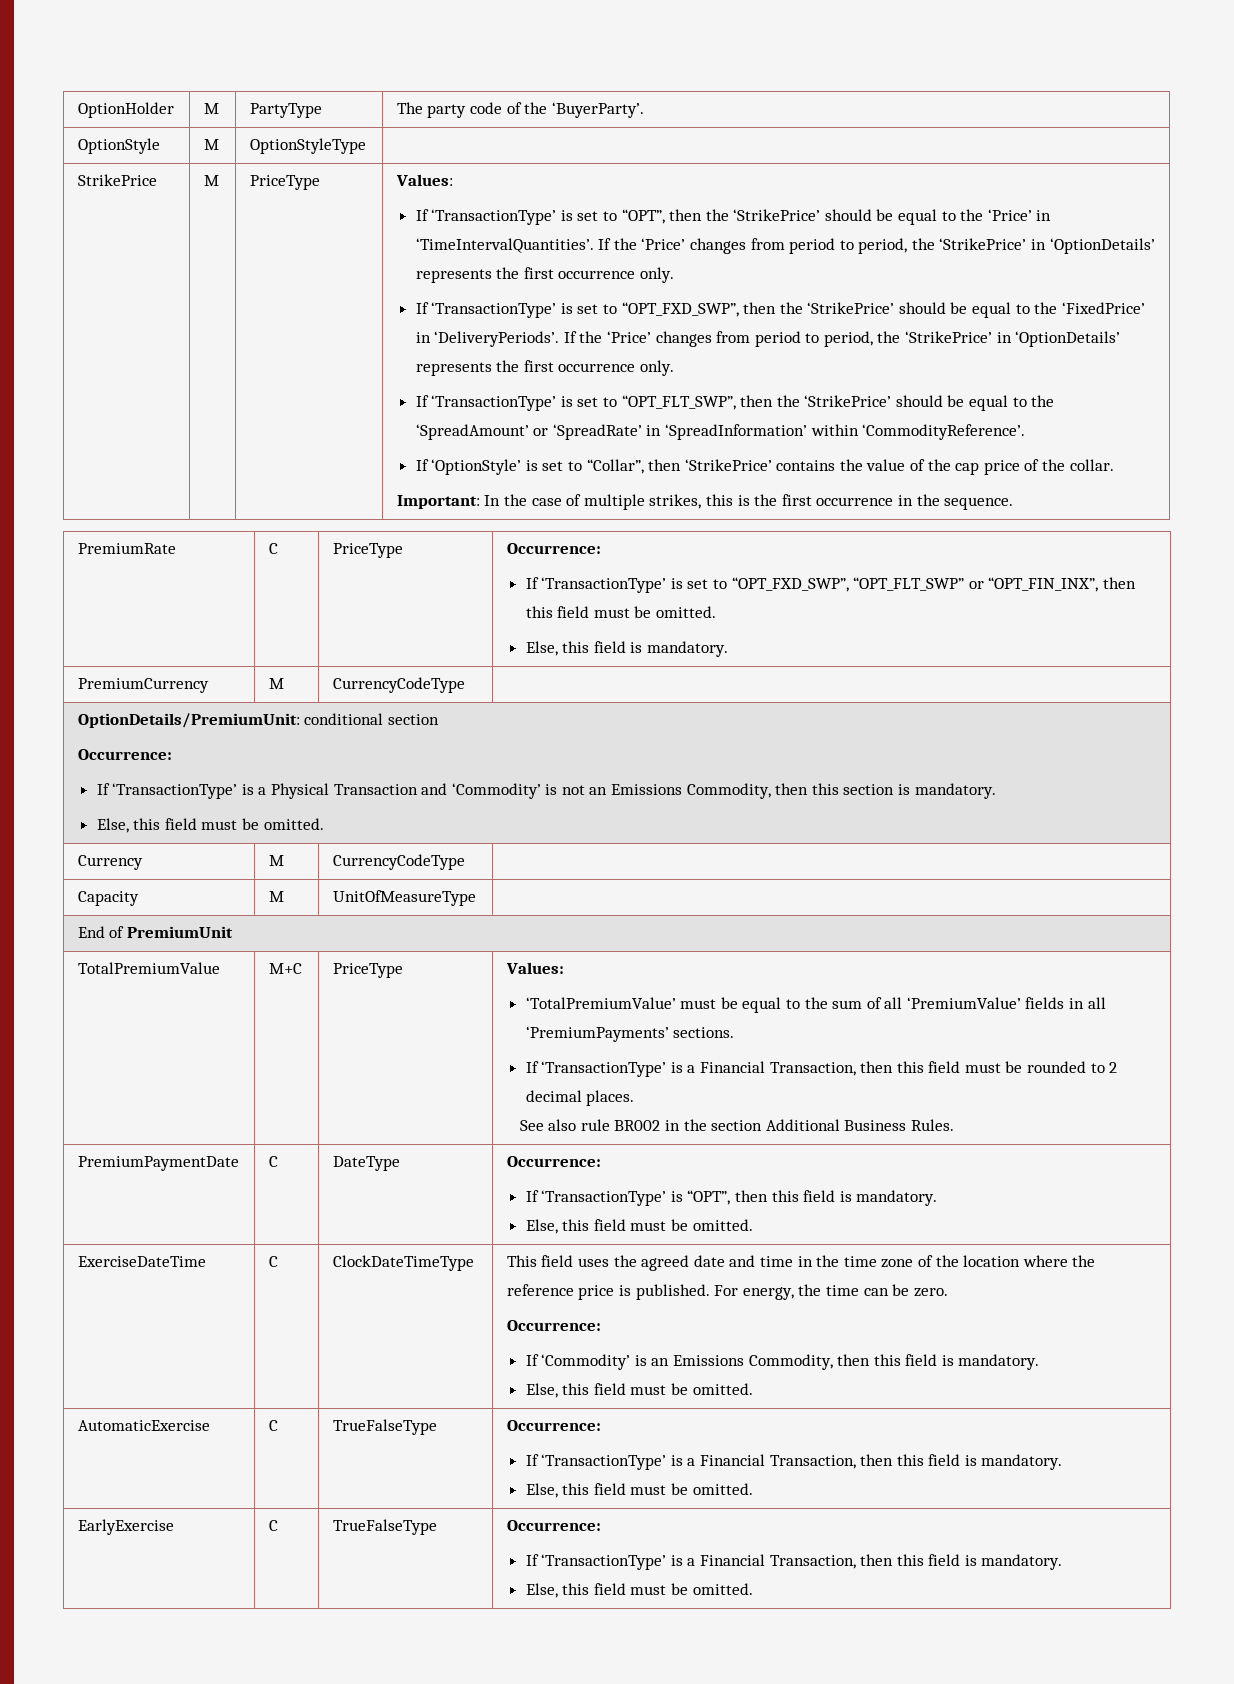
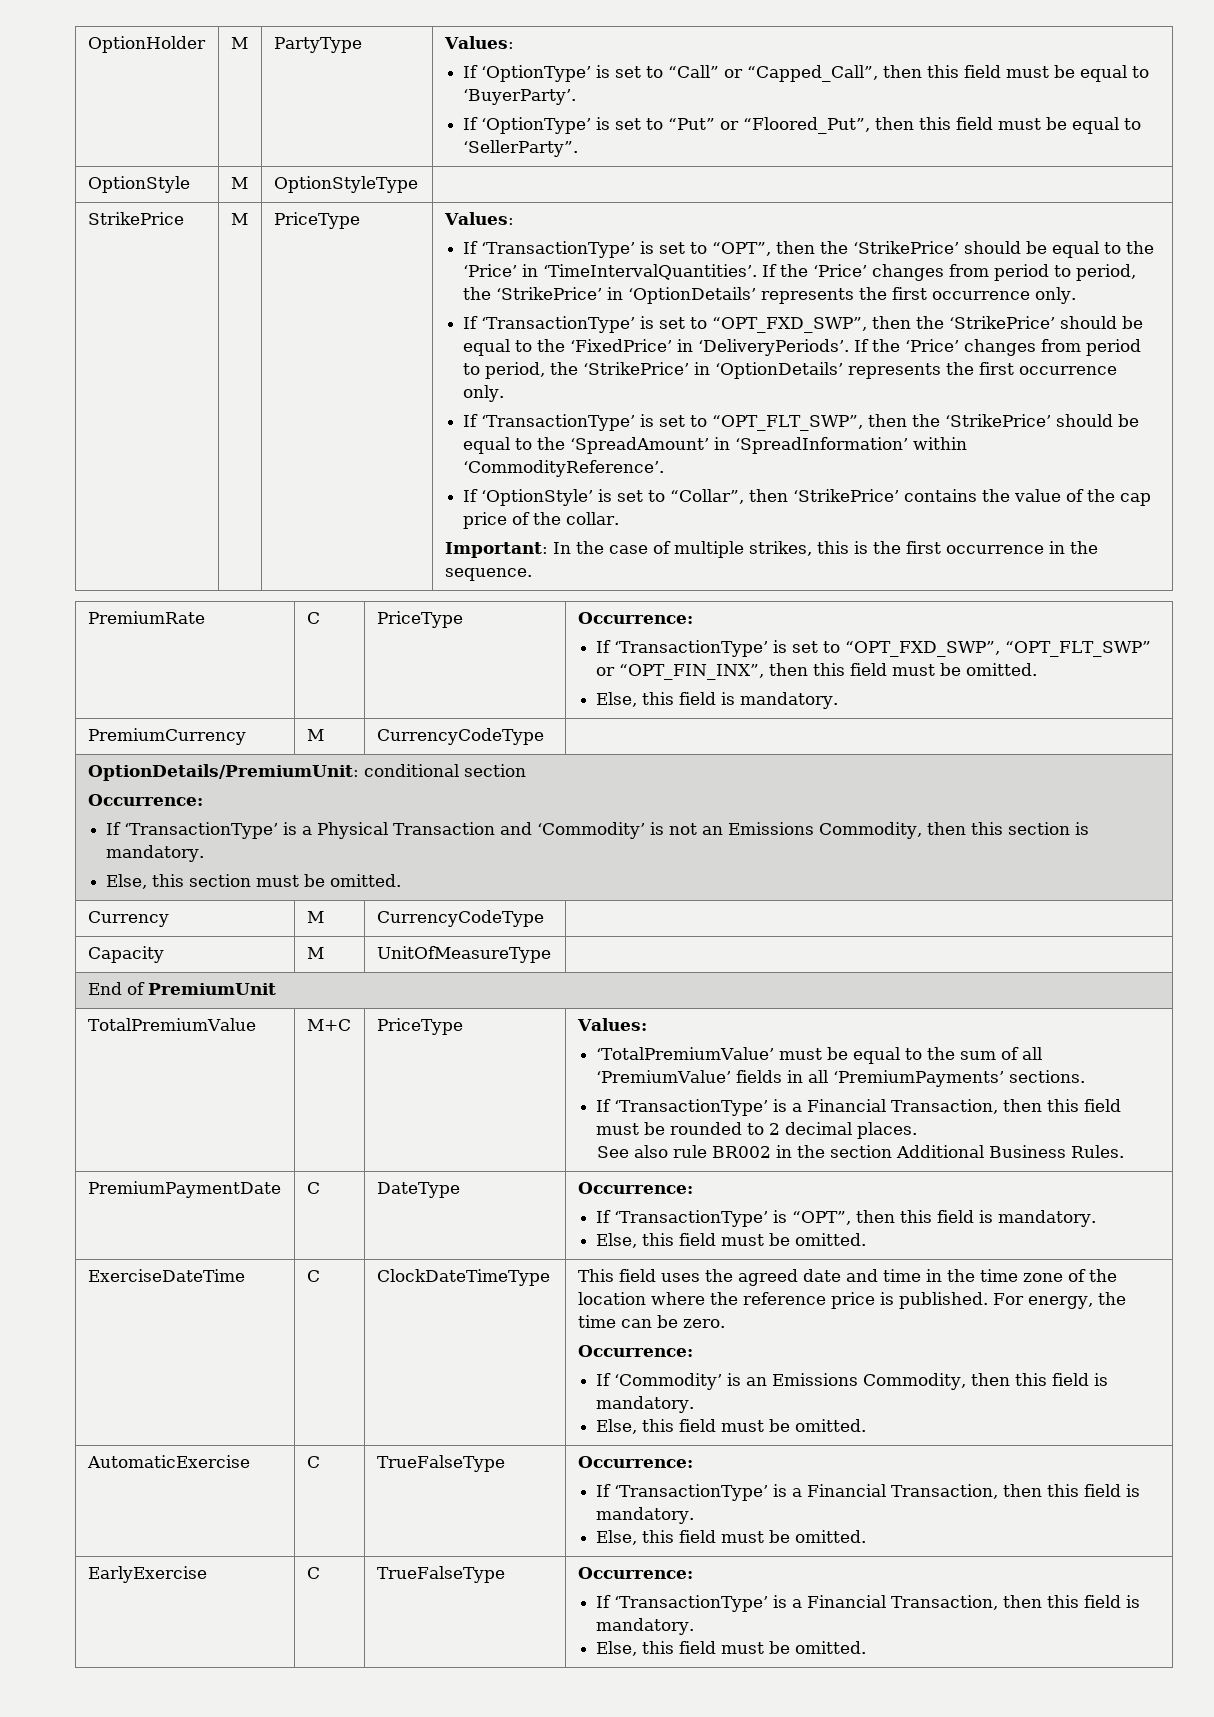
[396,102,644,118] The party code of the ‘BuyerParty’. -> [443,36,514,49] [462,65,1149,82] [462,89,576,105] [462,117,1141,134] [462,140,578,157] Values: // If ‘OptionType’ is set to “Call” or “Capped_Call”, then this field must be equal to ‘BuyerParty’. // If ‘OptionType’ is set to “Put” or “Floored_Put”, then this field must be equal to ‘SellerParty”.
[533,424,642,440] or ‘SpreadRate’ -> (709, 445) none
[164,818,197,830] field -> [188,874,251,887] section

